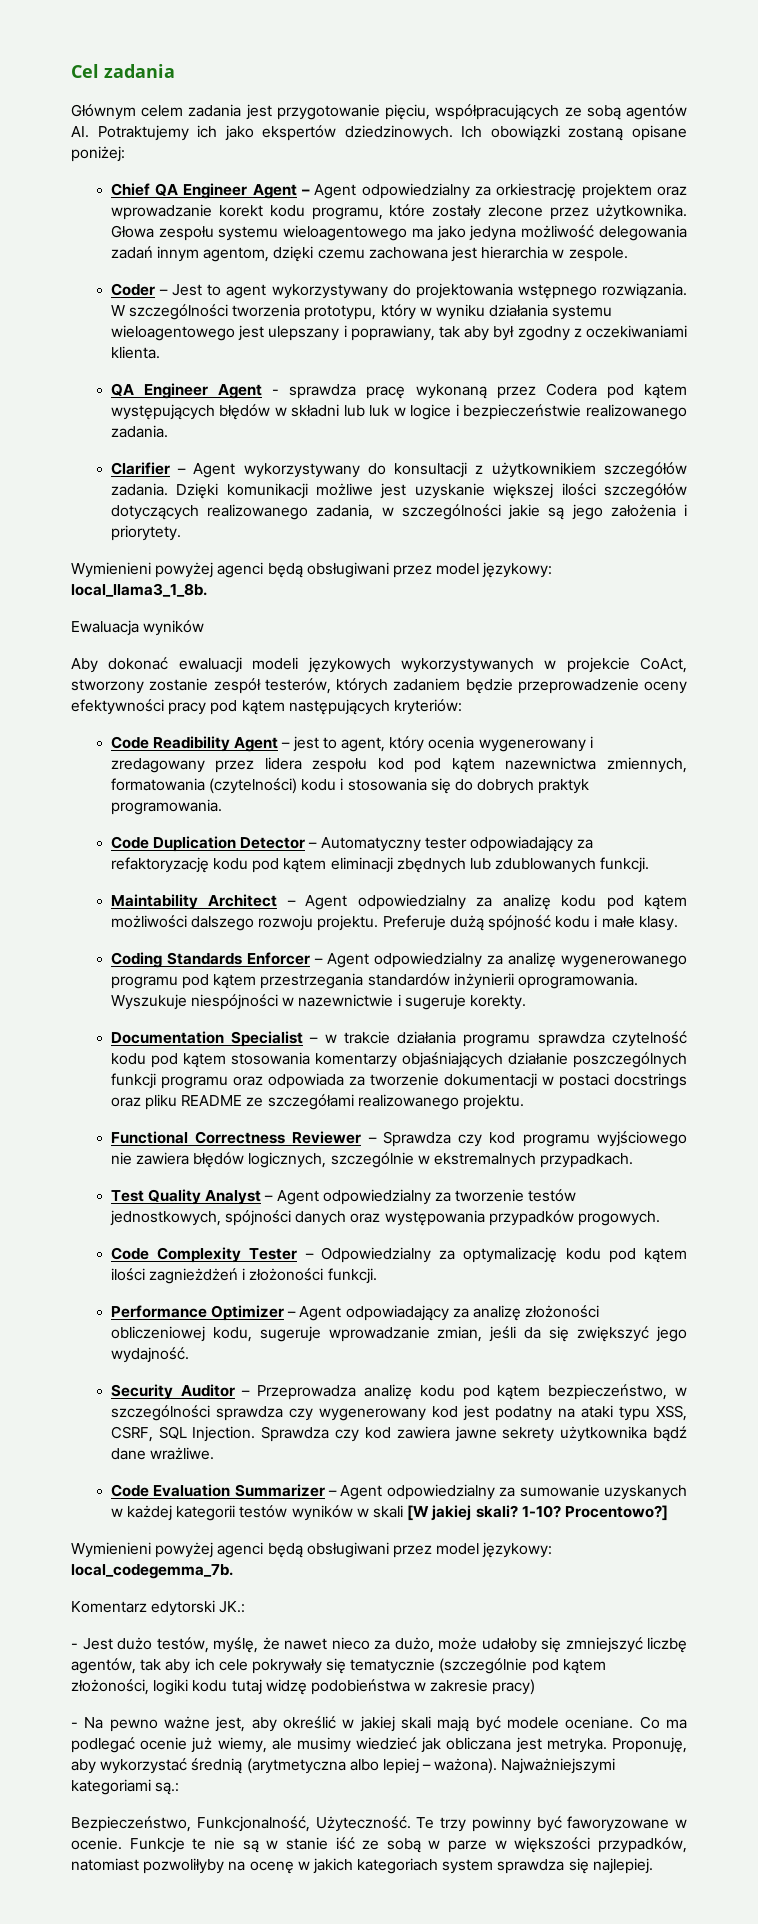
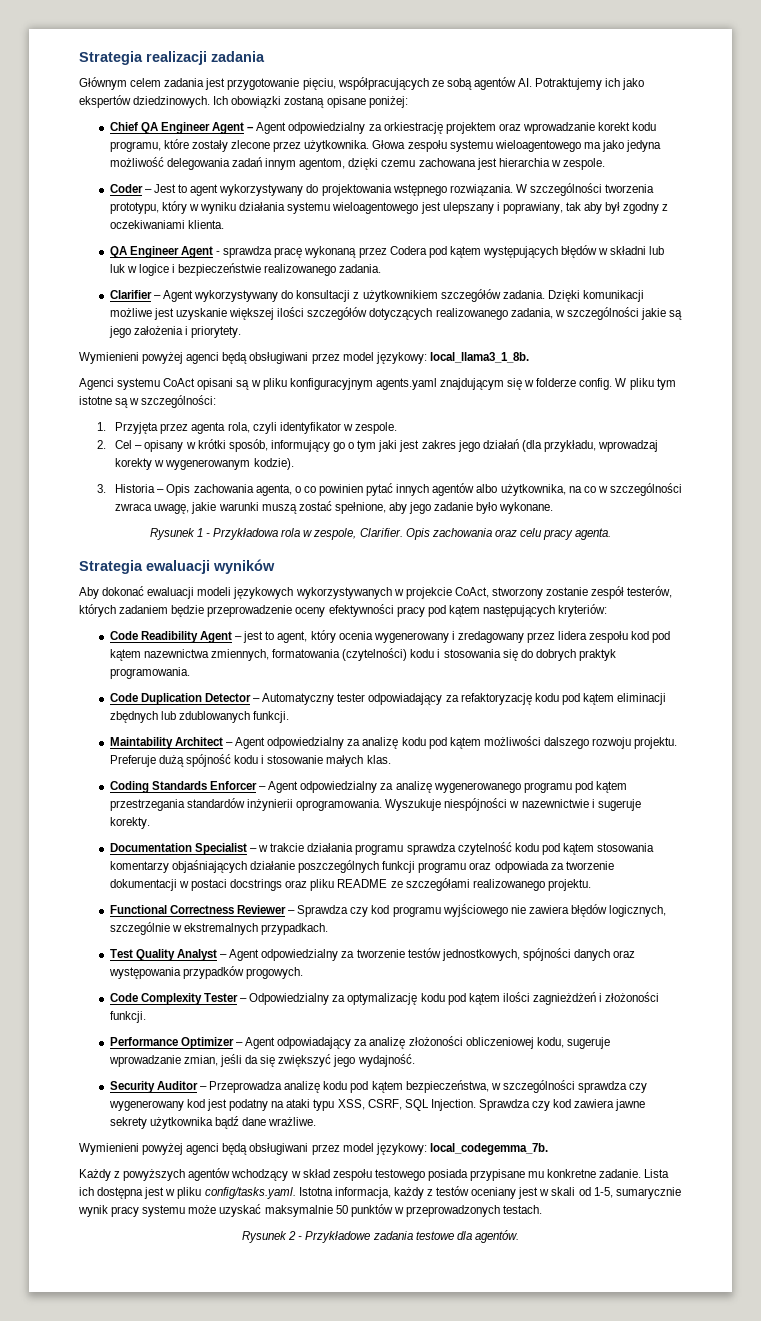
[71,64,99,78] Cel -> [79,51,207,65] Strategia realizacji
[71,620,139,636] Ewaluacja -> [79,378,676,390] [79,395,217,408] [97,422,398,434] [97,439,659,452] [115,458,294,470] [97,483,682,496] [115,501,554,514] [149,528,612,540] [79,560,210,574] Agenci systemu CoAct opisani są w pliku konfiguracyjnym agents.yaml znajdującym się w folderze config. W pliku tym istotne są w szczególności: // 1. Przyjęta przez agenta rola, czyli identyfikator w zespole. // 2. Cel – opisany w krótki sposób, informujący go o tym jaki jest zakres jego działań (dla przykładu, wprowadzaj korekty w wygenerowanym kodzie). // 3. Historia – Opis zachowania agenta, o co powinien pytać innych agentów albo użytkownika, na co w szczególności zwraca uwagę, jakie warunki muszą zostać spełnione, aby jego zadanie było wykonane. // Rysunek 1 - Przykładowa rola w zespole, Clarifier. Opis zachowania oraz celu pracy agenta. // Strategia ewaluacji
[601,916,678,931] małe klasy. -> [267,755,391,767] stosowanie małych klas.
[548,1384,668,1400] bezpieczeństwo, -> [405,1080,489,1093] bezpieczeństwa,
[110,1484,687,1500] [110,1505,668,1521] // Code Evaluation Summarizer – Agent odpowiedzialny za sumowanie uzyskanych w każdej kategorii testów wyników w skali [W jakiej skali? 1-10? Procentowo?] -> (317, 1121) none
[71,1600,246,1616] [71,1637,687,1653] [71,1658,606,1674] [71,1679,536,1695] [71,1716,687,1732] [71,1737,687,1753] [71,1758,616,1774] [71,1779,180,1795] [71,1816,687,1832] [71,1837,688,1853] [71,1858,653,1874] Komentarz edytorski JK.: // - Jest dużo testów, myślę, że nawet nieco za dużo, może udałoby się zmniejszyć liczbę agentów, tak aby ich cele pokrywały się tematycznie (szczególnie pod kątem złożoności, logiki kodu tutaj widzę podobieństwa w zakresie pracy) // - Na pewno ważne jest, aby określić w jakiej skali mają być modele oceniane. Co ma podlegać ocenie już wiemy, ale musimy wiedzieć jak obliczana jest metryka. Proponuję, aby wykorzystać średnią (arytmetyczna albo lepiej – ważona). Najważniejszymi kategoriami są.: // Bezpieczeństwo, Funkcjonalność, Użyteczność. Te trzy powinny być faworyzowane w ocenie. Funkcje te nie są w stanie iść ze sobą w parze w większości przypadków, natomiast pozwoliłyby na ocenę w jakich kategoriach system sprawdza się najlepiej. -> [79,1168,670,1181] [79,1186,681,1199] [78,1204,543,1217] [242,1230,519,1243] Każdy z powyższych agentów wchodzący w skład zespołu testowego posiada przypisane mu konkretne zadanie. Lista ich dostępna jest w pliku config/tasks.yaml. Istotna informacja, każdy z testów oceniany jest w skali od 1-5, sumarycznie wynik pracy systemu może uzyskać maksymalnie 50 punktów w przeprowadzonych testach. // Rysunek 2 - Przykładowe zadania testowe dla agentów.

